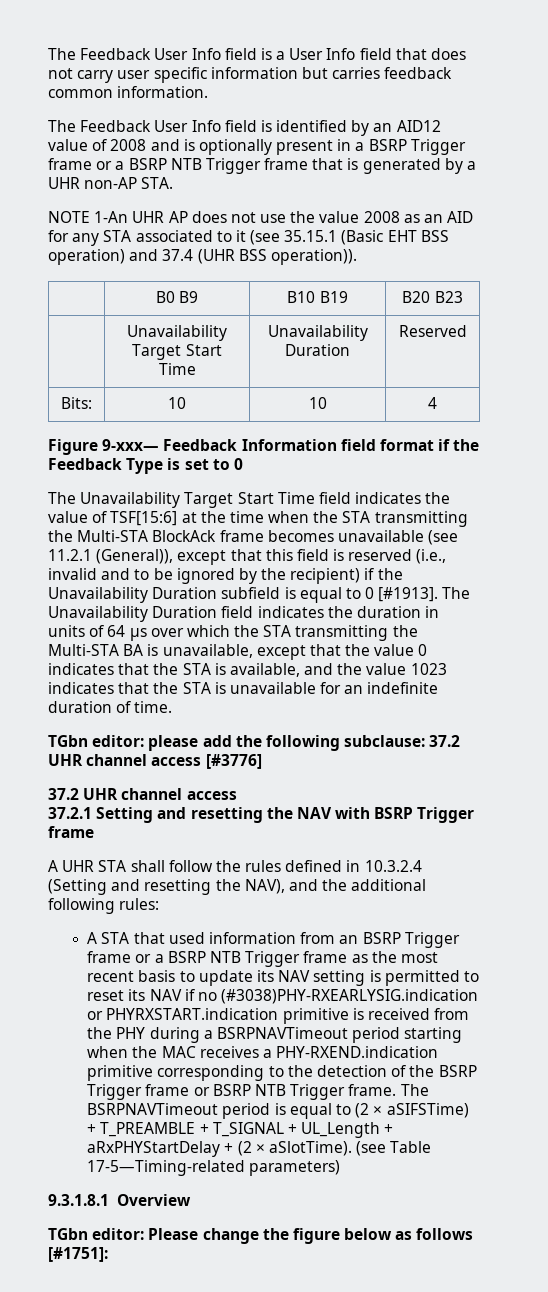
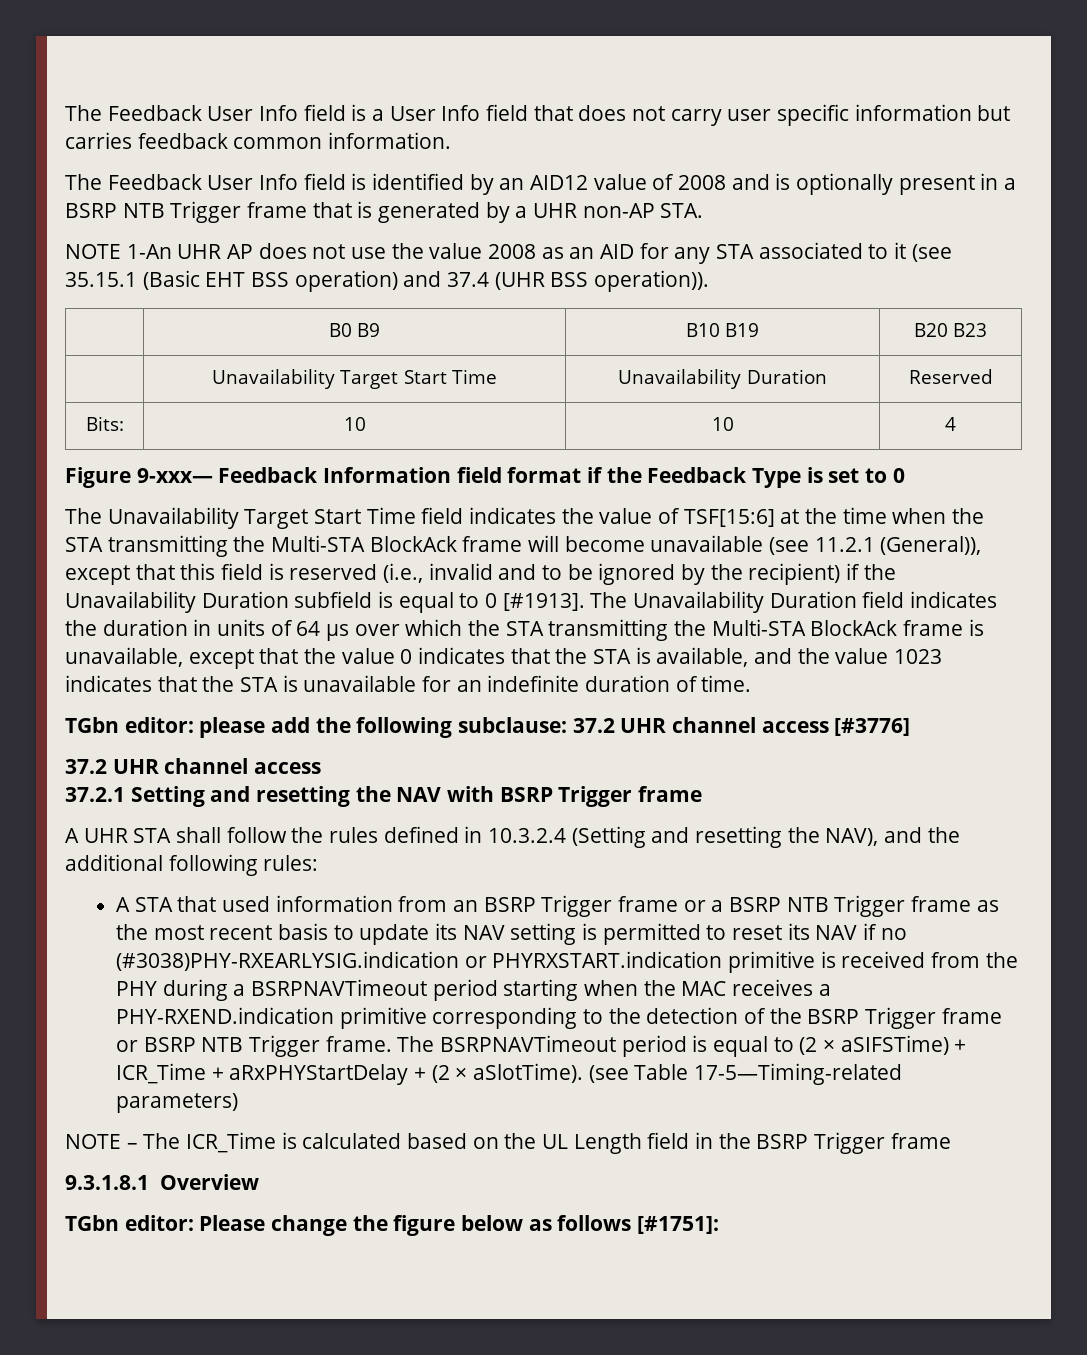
[410,139,466,155] [48,158,167,170] Trigger frame or a BSRP -> (117, 210) none
[267,530,334,542] becomes -> [527,535,645,552] will become
[123,644,144,656] BA -> [810,620,964,636] BlockAck frame
[100,1122,381,1138] T_PREAMBLE + T_SIGNAL + UL_Length -> [116,1063,207,1084] ICR_Time
(341, 1168) none -> [65,1132,951,1154] // NOTE – The ICR_Time is calculated based on the UL Length field in the BSRP Trigger frame

